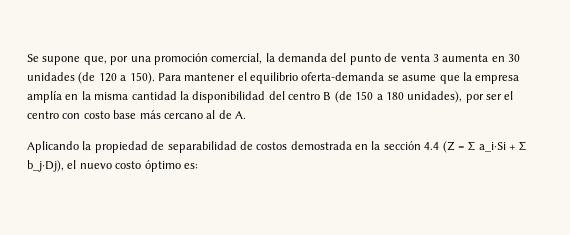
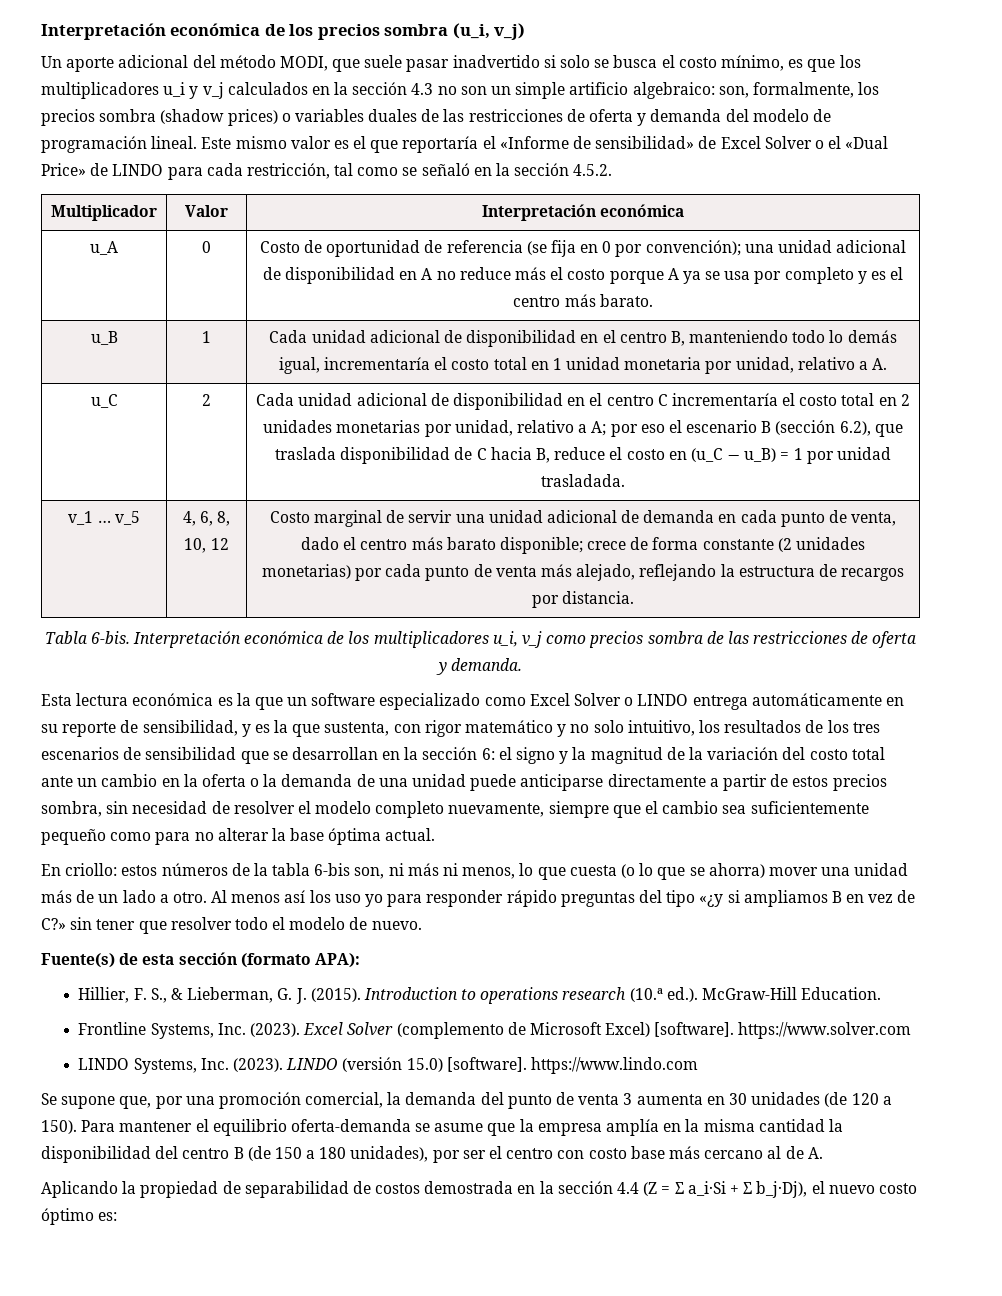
(27, 58) none -> [41,23,526,40] [41,55,861,72] [41,82,880,99] [41,109,831,126] [41,136,889,153] [41,163,613,180] [51,205,157,221] [185,205,228,217] [481,204,685,221] [90,241,118,255] [202,241,211,253] [259,240,907,257] [262,267,904,284] [513,294,653,307] [90,331,118,345] [202,331,211,343] [269,330,897,347] [278,357,888,374] [90,394,118,408] [202,394,211,406] [256,393,910,410] [263,420,903,437] [275,447,891,464] [541,474,625,487] [68,511,140,525] [182,511,231,526] [184,538,229,553] [269,510,897,527] [300,537,866,554] [261,564,905,581] [531,591,635,608] [44,631,917,648] [435,658,523,675] [41,693,904,710] [41,720,880,737] [41,747,885,764] [41,774,887,791] [41,801,869,818] [41,828,436,845] [41,863,909,880] [41,890,916,907] [41,917,422,934] [41,952,360,968] [78,987,882,1004] [78,1022,912,1039] [78,1057,698,1074] Interpretación económica de los precios sombra (u_i, v_j) // Un aporte adicional del método MODI, que suele pasar inadvertido si solo se busca el costo mínimo, es que los multiplicadores u_i y v_j calculados en la sección 4.3 no son un simple artificio algebraico: son, formalmente, los precios sombra (shadow prices) o variables duales de las restricciones de oferta y demanda del modelo de programación lineal. Este mismo valor es el que reportaría el «Informe de sensibilidad» de Excel Solver o el «Dual Price» de LINDO para cada restricción, tal como se señaló en la sección 4.5.2. // Multiplicador | Valor | Interpretación económica // u_A | 0 | Costo de oportunidad de referencia (se fija en 0 por convención); una unidad adicional de disponibilidad en A no reduce más el costo porque A ya se usa por completo y es el centro más barato. // u_B | 1 | Cada unidad adicional de disponibilidad en el centro B, manteniendo todo lo demás igual, incrementaría el costo total en 1 unidad monetaria por unidad, relativo a A. // u_C | 2 | Cada unidad adicional de disponibilidad en el centro C incrementaría el costo total en 2 unidades monetarias por unidad, relativo a A; por eso el escenario B (sección 6.2), que traslada disponibilidad de C hacia B, reduce el costo en (u_C − u_B) = 1 por unidad trasladada. // v_1 … v_5 | 4, 6, 8, 10, 12 | Costo marginal de servir una unidad adicional de demanda en cada punto de venta, dado el centro más barato disponible; crece de forma constante (2 unidades monetarias) por cada punto de venta más alejado, reflejando la estructura de recargos por distancia. // Tabla 6-bis. Interpretación económica de los multiplicadores u_i, v_j como precios sombra de las restricciones de oferta y demanda. // Esta lectura económica es la que un software especializado como Excel Solver o LINDO entrega automáticamente en su reporte de sensibilidad, y es la que sustenta, con rigor matemático y no solo intuitivo, los resultados de los tres escenarios de sensibilidad que se desarrollan en la sección 6: el signo y la magnitud de la variación del costo total ante un cambio en la oferta o la demanda de una unidad puede anticiparse directamente a partir de estos precios sombra, sin necesidad de resolver el modelo completo nuevamente, siempre que el cambio sea suficientemente pequeño como para no alterar la base óptima actual. // En criollo: estos números de la tabla 6-bis son, ni más ni menos, lo que cuesta (o lo que se ahorra) mover una unidad más de un lado a otro. Al menos así los uso yo para responder rápido preguntas del tipo «¿y si ampliamos B en vez de C?» sin tener que resolver todo el modelo de nuevo. // Fuente(s) de esta sección (formato APA): // Hillier, F. S., & Lieberman, G. J. (2015). Introduction to operations research (10.ª ed.). McGraw-Hill Education. // Frontline Systems, Inc. (2023). Excel Solver (complemento de Microsoft Excel) [software]. https://www.solver.com // LINDO Systems, Inc. (2023). LINDO (versión 15.0) [software]. https://www.lindo.com //

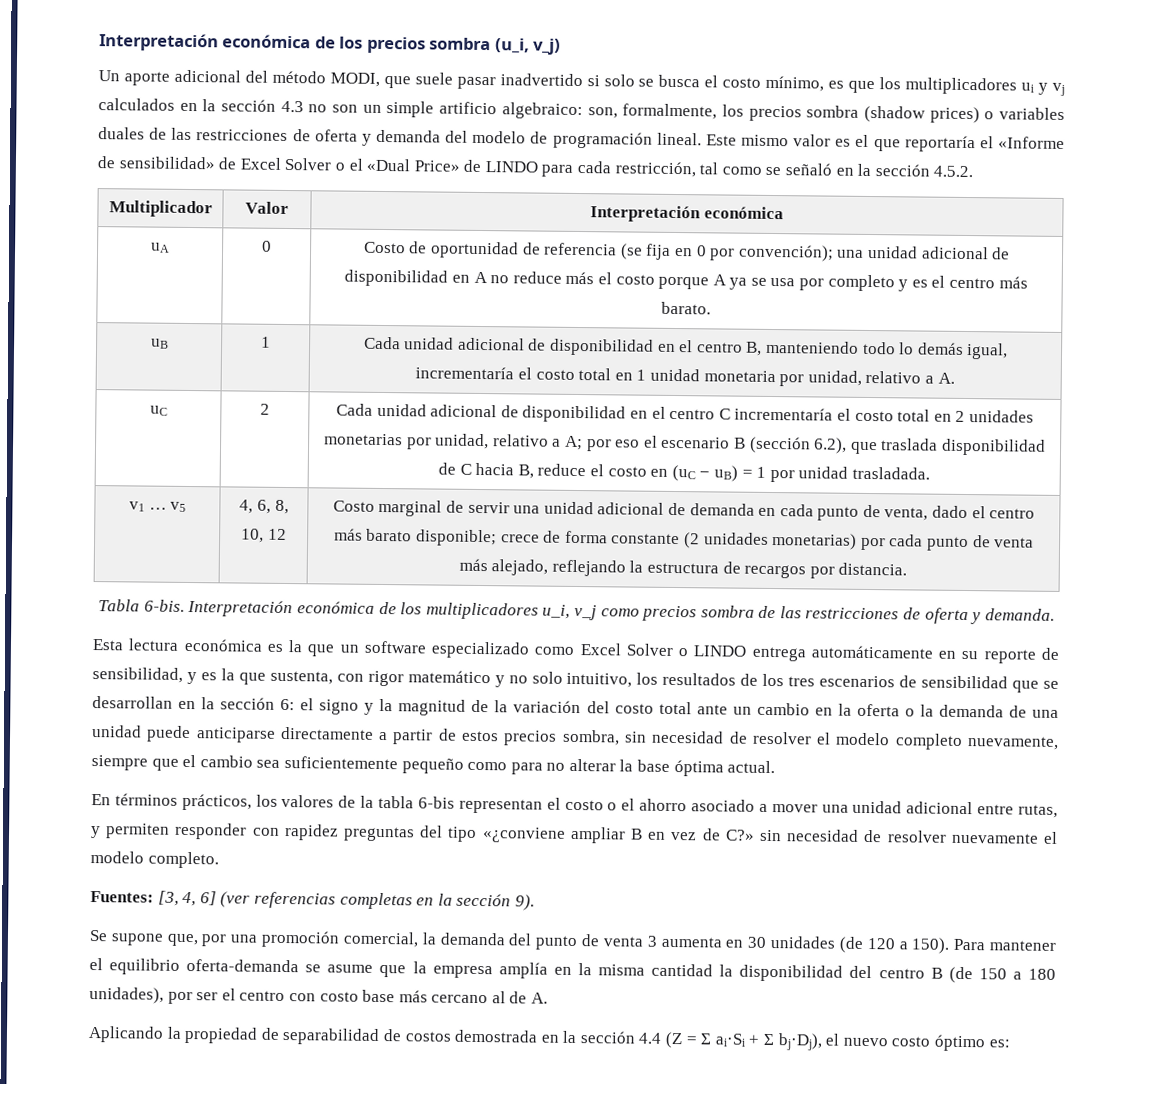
[163,82,224,99] u_i y v_j -> [1021,82,1065,96] ui y vj
[90,241,118,255] u_A -> [151,242,170,253] uA
[90,331,118,345] u_B -> [150,338,169,349] uB
[90,394,118,408] u_C -> [149,405,168,416] uC
[690,448,777,462] (u_C − u_B) -> [671,464,738,482] (uC − uB)
[68,511,140,525] v_1 … v_5 -> [128,501,187,512] v1 … v5
[65,863,909,880] [41,890,828,907] criollo: estos números de la tabla 6-bis son, ni más ni menos, lo que cuesta (o lo que se ahorra) mover una unidad más de un lado a otro. Al menos así los uso yo para responder rápido preguntas del tipo «¿y si ampliamos -> [114,793,1059,818] [90,822,626,844] términos prácticos, los valores de la tabla 6-bis representan el costo o el ahorro asociado a mover una unidad adicional entre rutas, y permiten responder con rapidez preguntas del tipo «¿conviene ampliar
[96,917,422,934] [41,952,360,968] [78,987,882,1004] [78,1022,912,1039] [78,1057,698,1074] tener que resolver todo el modelo de nuevo. // Fuente(s) de esta sección (formato APA): // Hillier, F. S., & Lieberman, G. J. (2015). Introduction to operations research (10.ª ed.). McGraw-Hill Education. // Frontline Systems, Inc. (2023). Excel Solver (complemento de Microsoft Excel) [software]. https://www.solver.com // LINDO Systems, Inc. (2023). LINDO (versión 15.0) [software]. https://www.lindo.com -> [786,829,1059,844] [90,851,219,869] [90,890,535,911] necesidad de resolver nuevamente el modelo completo. // Fuentes: [3, 4, 6] (ver referencias completas en la sección 9).
[687,1181,726,1196] a_i·Si -> [714,1033,747,1047] ai·Si
[756,1181,808,1198] b_j·Dj), -> [777,1033,823,1051] bj·Dj),

